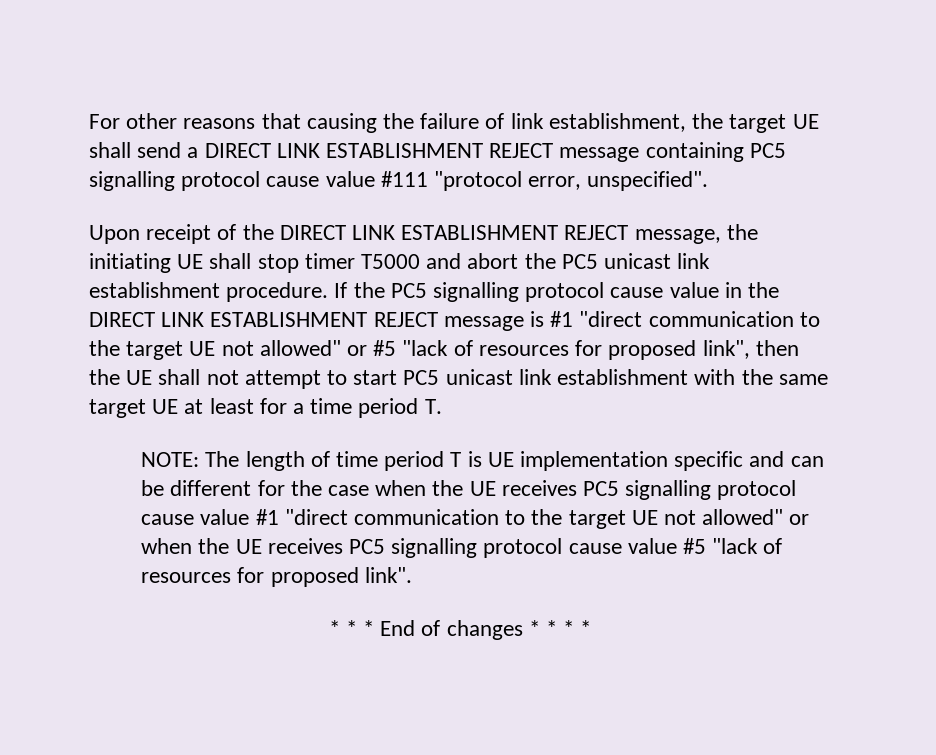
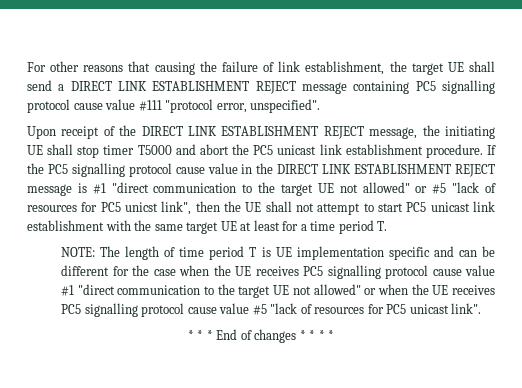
[608,340,697,360] proposed -> [100,202,158,212] PC5 unicst
[270,567,359,587] proposed -> [386,304,449,314] PC5 unicast

